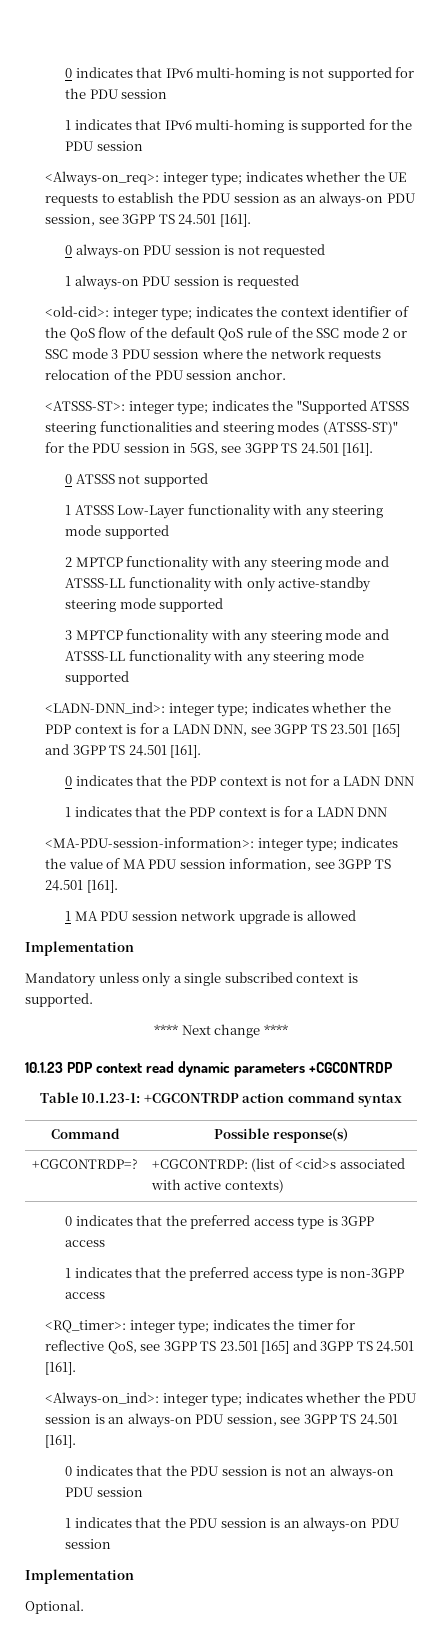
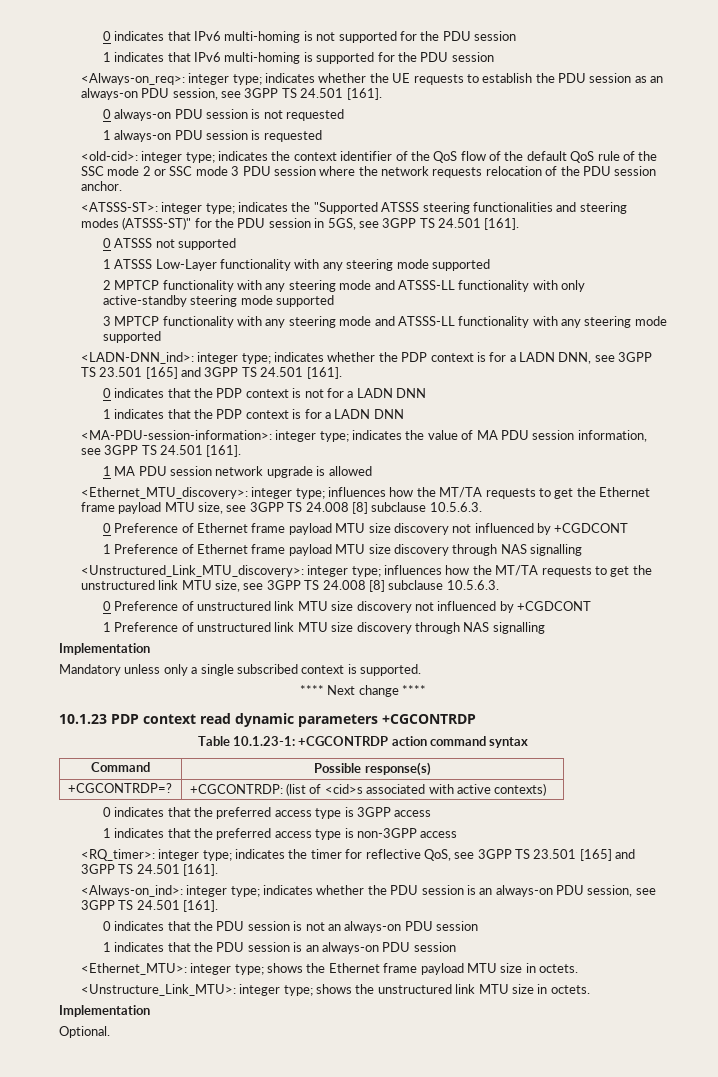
(356, 915) none -> [80,487,651,499] [80,502,482,514] [102,523,629,535] [102,544,583,556] [80,565,652,577] [80,580,499,592] [102,601,592,613] [102,622,545,634] // <Ethernet_MTU_discovery>: integer type; influences how the MT/TA requests to get the Ethernet frame payload MTU size, see 3GPP TS 24.008 [8] subclause 10.5.6.3. // 0 Preference of Ethernet frame payload MTU size discovery not influenced by +CGDCONT // 1 Preference of Ethernet frame payload MTU size discovery through NAS signalling // <Unstructured_Link_MTU_discovery>: integer type; influences how the MT/TA requests to get the unstructured link MTU size, see 3GPP TS 24.008 [8] subclause 10.5.6.3. // 0 Preference of unstructured link MTU size discovery not influenced by +CGDCONT // 1 Preference of unstructured link MTU size discovery through NAS signalling
(112, 1544) none -> [80,963,579,975] [80,984,590,996] // <Ethernet_MTU>: integer type; shows the Ethernet frame payload MTU size in octets. // <Unstructure_Link_MTU>: integer type; shows the unstructured link MTU size in octets.

